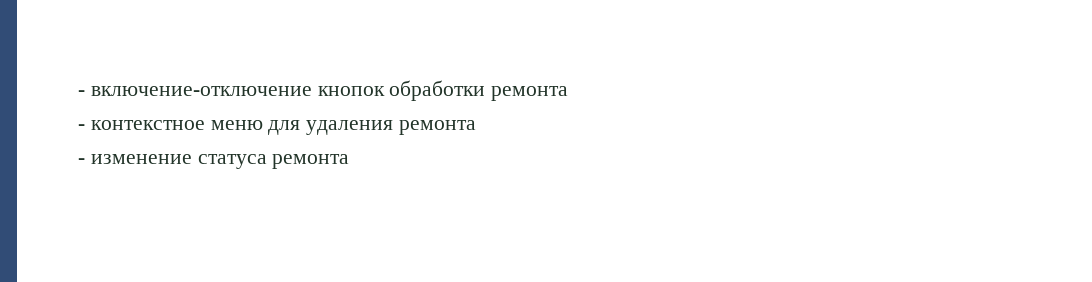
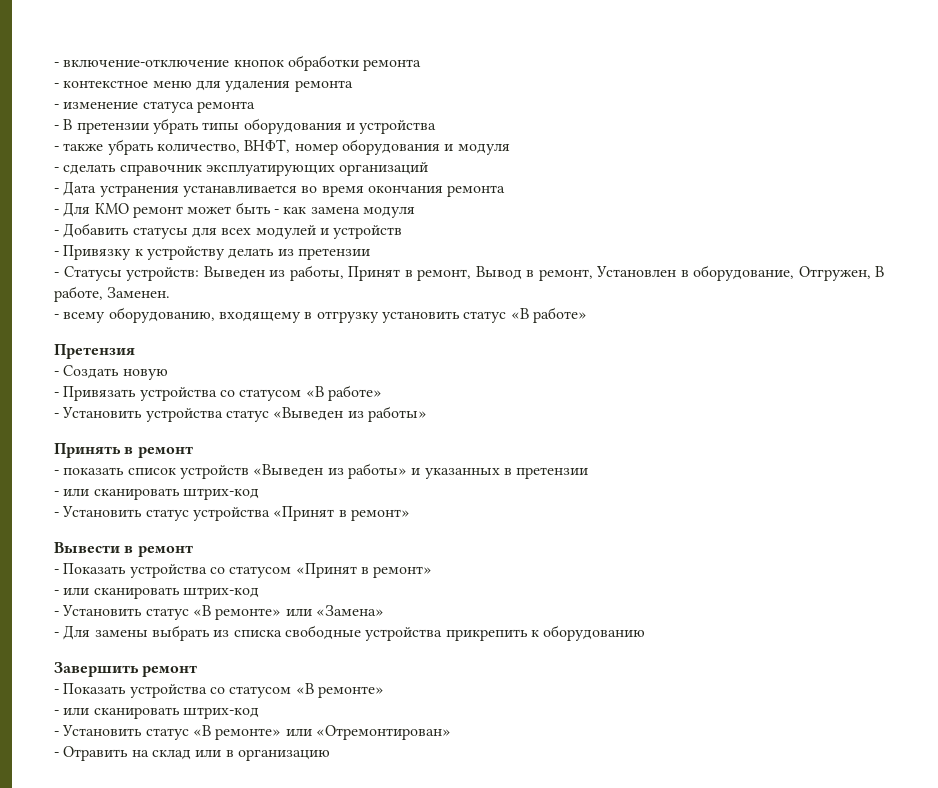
(350, 161) none -> [54,118,437,134] [54,139,510,155] [54,162,429,176] [54,181,506,197] [54,202,415,218] [54,223,403,239] [54,245,370,260] [54,265,884,281] [54,286,171,302] [54,307,587,323] [54,344,135,359] [54,365,168,380] [54,385,382,401] [54,406,427,422] [54,443,193,458] [54,463,589,479] [54,488,259,500] [54,506,410,521] [54,542,193,557] [54,563,433,578] [54,587,259,599] [54,605,384,620] [54,625,646,641] [54,662,198,677] [54,683,384,698] [54,707,259,719] [54,725,451,740] [54,746,330,761] // - В претензии убрать типы оборудования и устройства // - также убрать количество, ВНФТ, номер оборудования и модуля // - сделать справочник эксплуатирующих организаций // - Дата устранения устанавливается во время окончания ремонта // - Для КМО ремонт может быть - как замена модуля // - Добавить статусы для всех модулей и устройств // - Привязку к устройству делать из претензии // - Статусы устройств: Выведен из работы, Принят в ремонт, Вывод в ремонт, Установлен в оборудование, Отгружен, В работе, Заменен. // - всему оборудованию, входящему в отгрузку установить статус «В работе» // Претензия // - Создать новую // - Привязать устройства со статусом «В работе» // - Установить устройства статус «Выведен из работы» // Принять в ремонт // - показать список устройств «Выведен из работы» и указанных в претензии // - или сканировать штрих-код // - Установить статус устройства «Принят в ремонт» // Вывести в ремонт // - Показать устройства со статусом «Принят в ремонт» // - или сканировать штрих-код // - Установить статус «В ремонте» или «Замена» // - Для замены выбрать из списка свободные устройства прикрепить к оборудованию // Завершить ремонт // - Показать устройства со статусом «В ремонте» // - или сканировать штрих-код // - Установить статус «В ремонте» или «Отремонтирован» // - Отравить на склад или в организацию

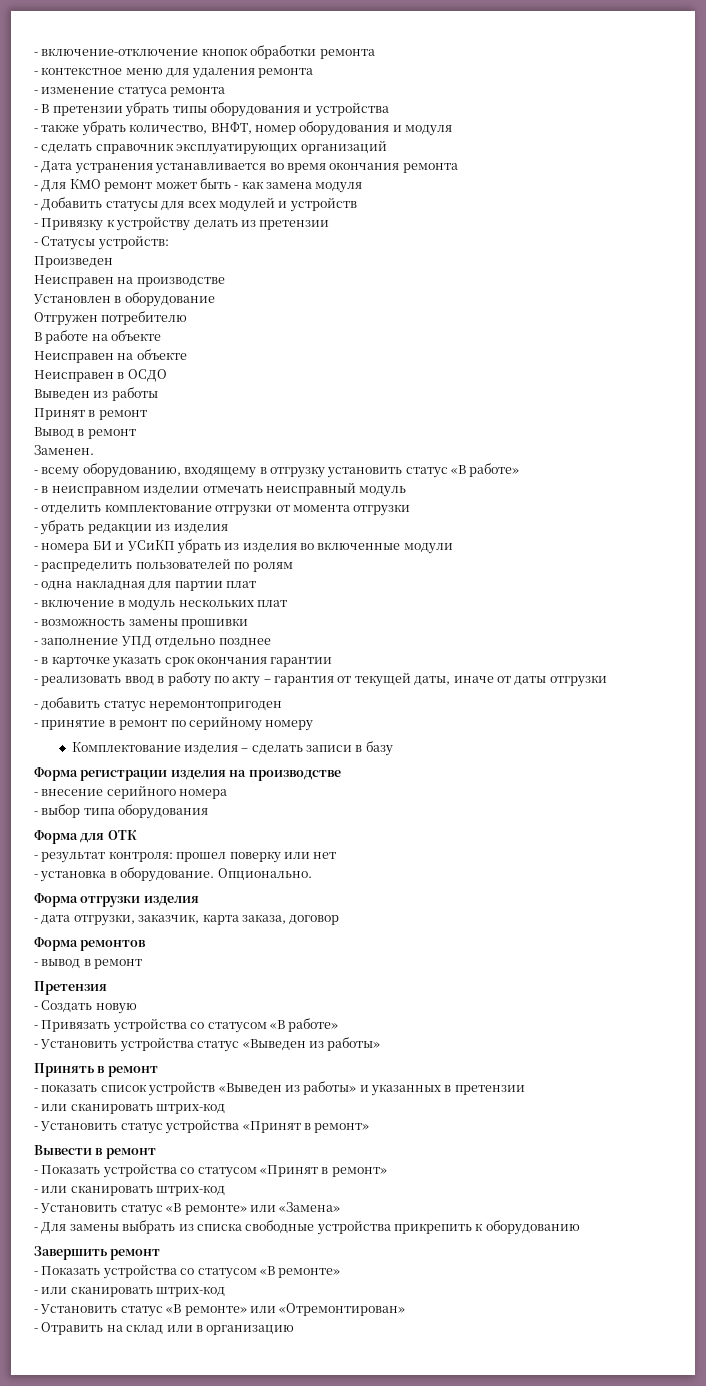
(199, 274) none -> [34,256,113,268] [34,275,225,287] [33,292,215,307] [34,311,188,326] [34,330,162,344] [34,349,187,363] [34,369,167,382] // Произведен // Неисправен на производстве // Установлен в оборудование // Отгружен потребителю // В работе на объекте // Неисправен на объекте // Неисправен в ОСДО //
[289,265,344,281] работы, -> [111,387,158,401] работы //
[417,269,471,281] ремонт, -> [98,410,147,420] ремонт //
[538,265,884,281] [54,286,103,302] ремонт, Установлен в оборудование, Отгружен, В работе, -> [87,429,136,439] ремонт //
(587, 315) none -> [34,482,407,497] [34,504,411,516] [34,520,228,535] [34,539,453,554] [34,558,293,572] [34,580,256,591] [34,599,287,611] [34,618,249,629] [34,636,271,648] [34,656,333,668] [34,672,607,687] [34,697,283,712] [34,716,314,731] [71,741,393,756] [34,767,341,781] [34,785,228,799] [34,804,209,819] [34,830,137,844] [34,851,337,863] [34,867,312,882] [34,893,199,907] [34,914,340,926] [34,937,146,951] [34,959,143,969] // - в неисправном изделии отмечать неисправный модуль // - отделить комплектование отгрузки от момента отгрузки // - убрать редакции из изделия // - номера БИ и УСиКП убрать из изделия во включенные модули // - распределить пользователей по ролям // - одна накладная для партии плат // - включение в модуль нескольких плат // - возможность замены прошивки // - заполнение УПД отдельно позднее // - в карточке указать срок окончания гарантии // - реализовать ввод в работу по акту – гарантия от текущей даты, иначе от даты отгрузки // - добавить статус неремонтопригоден // - принятие в ремонт по серийному номеру // Комплектование изделия – сделать записи в базу // Форма регистрации изделия на производстве // - внесение серийного номера // - выбор типа оборудования // Форма для ОТК // - результат контроля: прошел поверку или нет // - установка в оборудование. Опционально. // Форма отгрузки изделия // - дата отгрузки, заказчик, карта заказа, договор // Форма ремонтов // - вывод в ремонт

